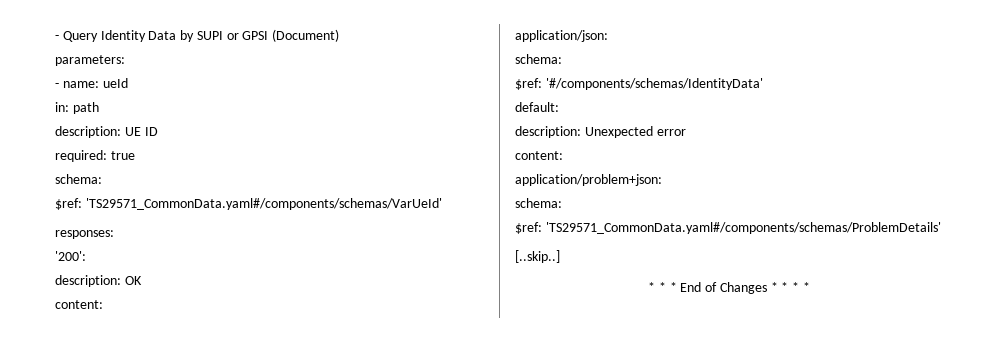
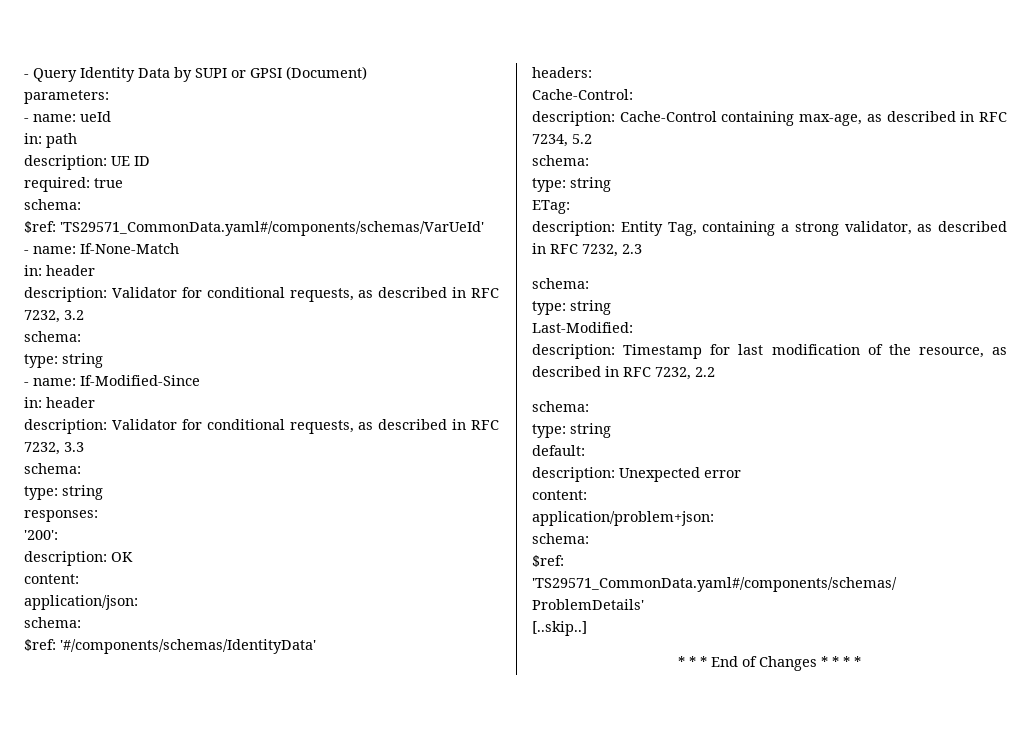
(442, 204) none -> [24,243,179,254] [24,265,95,276] [24,287,499,302] [24,310,84,323] [24,331,81,342] [24,353,103,368] [24,375,200,386] [24,397,95,408] [24,419,499,434] [24,442,84,455] [24,463,81,474] [24,485,103,500] // - name: If-None-Match // in: header // description: Validator for conditional requests, as described in RFC 7232, 3.2 // schema: // type: string // - name: If-Modified-Since // in: header // description: Validator for conditional requests, as described in RFC 7232, 3.3 // schema: // type: string
(763, 84) none -> [532,67,592,78] [532,89,633,100] [532,111,1007,126] [532,134,592,147] [532,155,589,166] [532,177,611,192] [532,200,570,214] [532,221,1007,236] [532,243,642,257] [532,278,589,289] [532,300,611,315] [532,322,633,333] [532,344,1007,359] [532,366,715,380] [532,401,589,412] [532,423,611,438] // headers: // Cache-Control: // description: Cache-Control containing max-age, as described in RFC 7234, 5.2 // schema: // type: string // ETag: // description: Entity Tag, containing a strong validator, as described in RFC 7232, 2.3 // schema: // type: string // Last-Modified: // description: Timestamp for last modification of the resource, as described in RFC 7232, 2.2 // schema: // type: string

